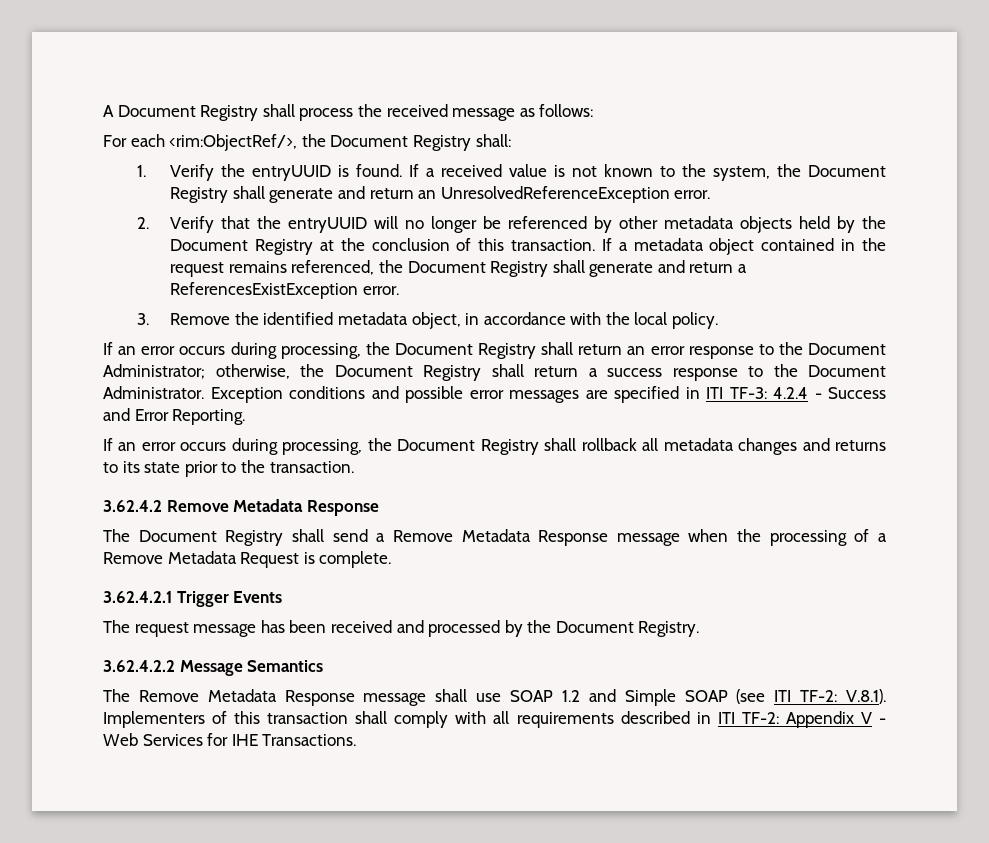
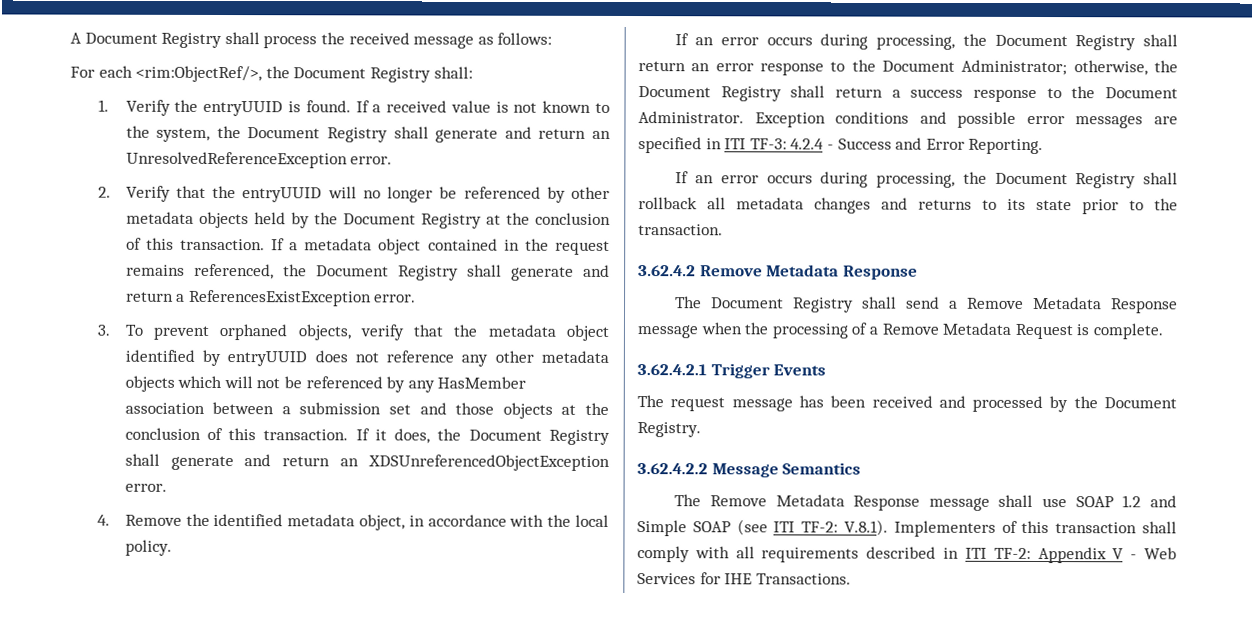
(149, 319) none -> [124,324,609,341] [124,349,609,367] [124,375,527,393] [124,401,609,419] [124,427,611,445] [124,453,610,471] [124,483,167,492] [96,514,110,526] To prevent orphaned objects, verify that the metadata object identified by entryUUID does not reference any other metadata objects which will not be referenced by any HasMember association between a submission set and those objects at the conclusion of this transaction. If it does, the Document Registry shall generate and return an XDSUnreferencedObjectException error. // 4.

